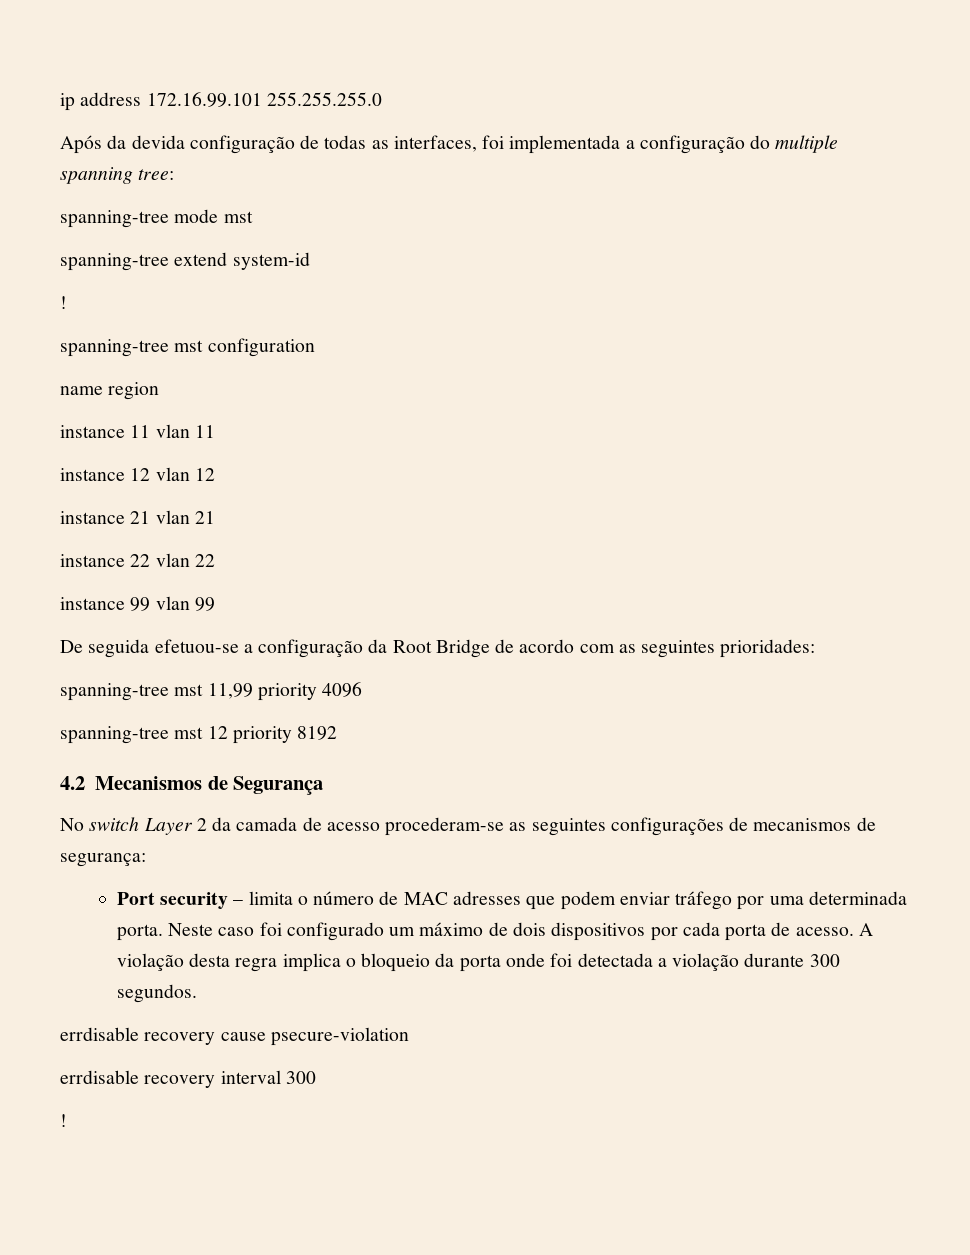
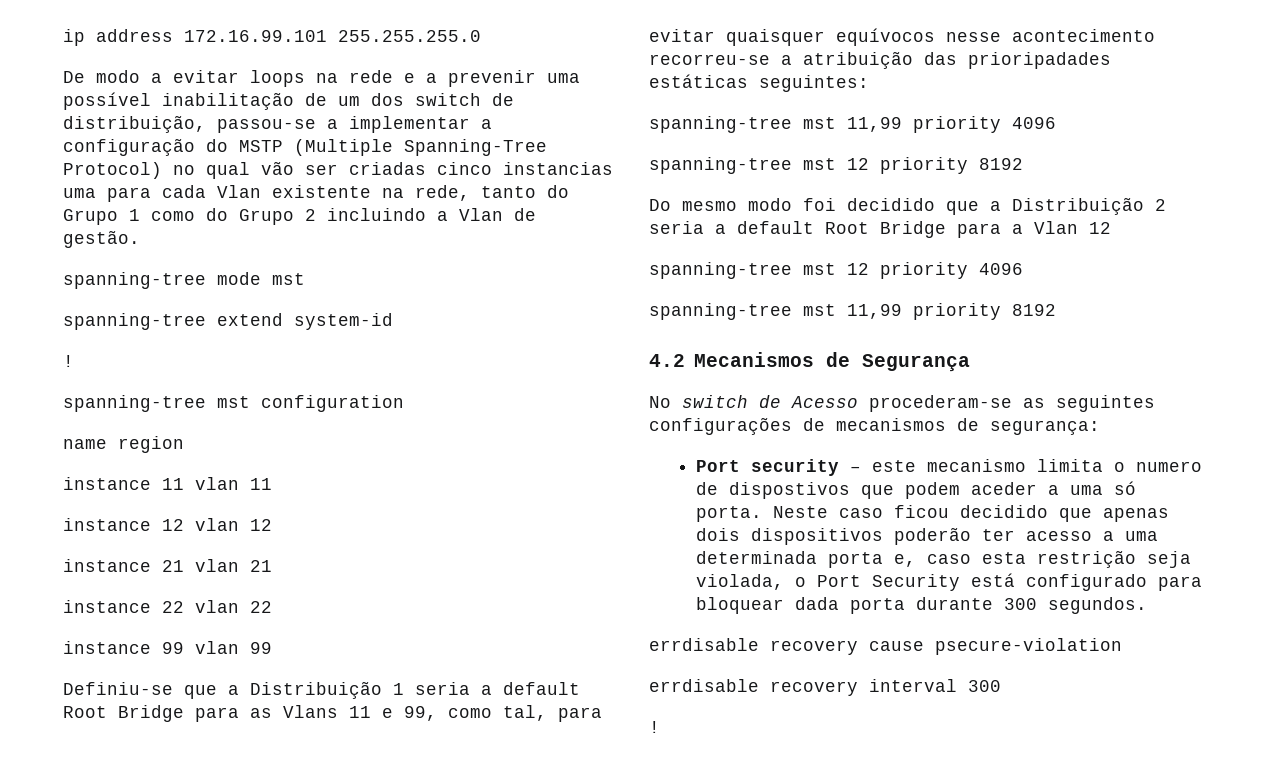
[60,135,839,154] [60,167,175,184] Após da devida configuração de todas as interfaces, foi implementada a configuração do multiple spanning tree: -> [63,70,580,87] [63,92,514,110] [63,115,492,133] [63,138,547,156] [63,161,613,179] [63,185,569,202] [63,208,536,225] [63,230,140,248] De modo a evitar loops na rede e a prevenir uma possível inabilitação de um dos switch de distribuição, passou-se a implementar a configuração do MSTP (Multiple Spanning-Tree Protocol) no qual vão ser criadas cinco instancias uma para cada Vlan existente na rede, tanto do Grupo 1 como do Grupo 2 incluindo a Vlan de gestão.
[60,639,816,658] De seguida efetuou-se a configuração da Root Bridge de acordo com as seguintes prioridades: -> [63,681,580,699] [63,705,602,722] [649,28,1155,46] [649,51,1111,69] [649,74,869,92] Definiu-se que a Distribuição 1 seria a default Root Bridge para as Vlans 11 e 99, como tal, para evitar quaisquer equívocos nesse acontecimento recorreu-se a atribuição das prioripadades estáticas seguintes:
(338, 733) none -> [649,197,1166,215] [649,221,1111,238] [649,262,1023,279] [649,303,1056,320] // Do mesmo modo foi decidido que a Distribuição 2 seria a default Root Bridge para a Vlan 12 // spanning-tree mst 12 priority 4096 // spanning-tree mst 11,99 priority 8192
[143,817,380,835] Layer 2 da camada de acesso -> [759,395,858,408] de Acesso
[248,891,907,910] [116,922,873,941] [116,953,740,972] limita o número de MAC adresses que podem enviar tráfego por uma determinada porta. Neste caso foi configurado um máximo de dois dispositivos por cada porta de acesso. A violação desta regra implica o bloqueio da porta onde foi detectada a violação -> [871,459,1202,472] [695,481,1136,499] [695,505,1169,522] [695,527,1158,545] [695,550,1191,568] [695,573,1202,591] [695,597,905,614] este mecanismo limita o numero de dispostivos que podem aceder a uma só porta. Neste caso ficou decidido que apenas dois dispositivos poderão ter acesso a uma determinada porta e, caso esta restrição seja violada, o Port Security está configurado para bloquear dada porta

